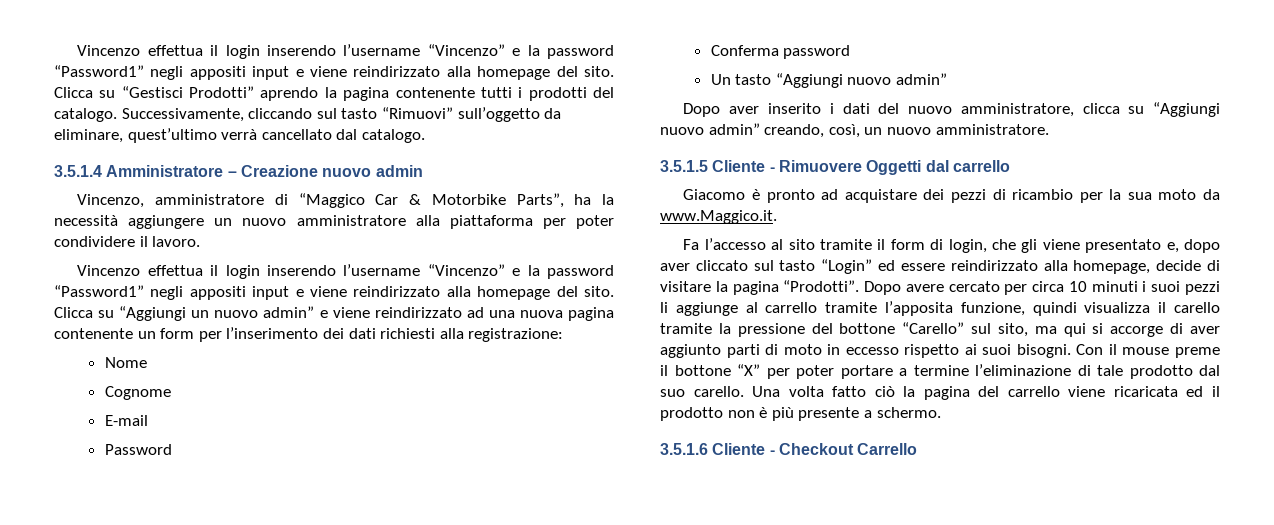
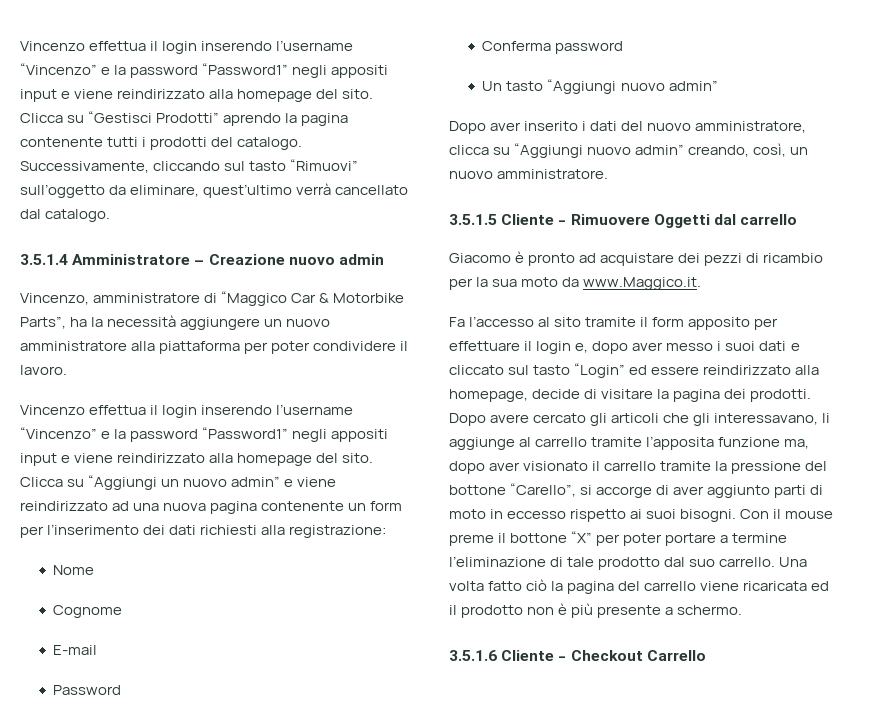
[930,239,1220,253] [660,263,690,271] di login, che gli viene presentato e, dopo aver -> [688,317,779,330] [449,341,800,354] apposito per effettuare il login e, dopo aver messo i suoi dati e
[783,280,860,292] “Prodotti”. -> [724,389,812,402] dei prodotti.
[1004,281,1220,295] per circa 10 minuti i suoi pezzi -> [590,413,819,426] gli articoli che gli interessavano,
[960,302,1220,316] funzione, quindi visualizza il carello -> [718,437,810,449] [449,461,657,474] funzione ma, dopo aver visionato il carrello
[902,322,1086,337] “Carello” sul sito, ma qui -> [510,483,577,497] “Carello”,
[693,386,744,397] carello. -> [719,557,776,567] carrello.

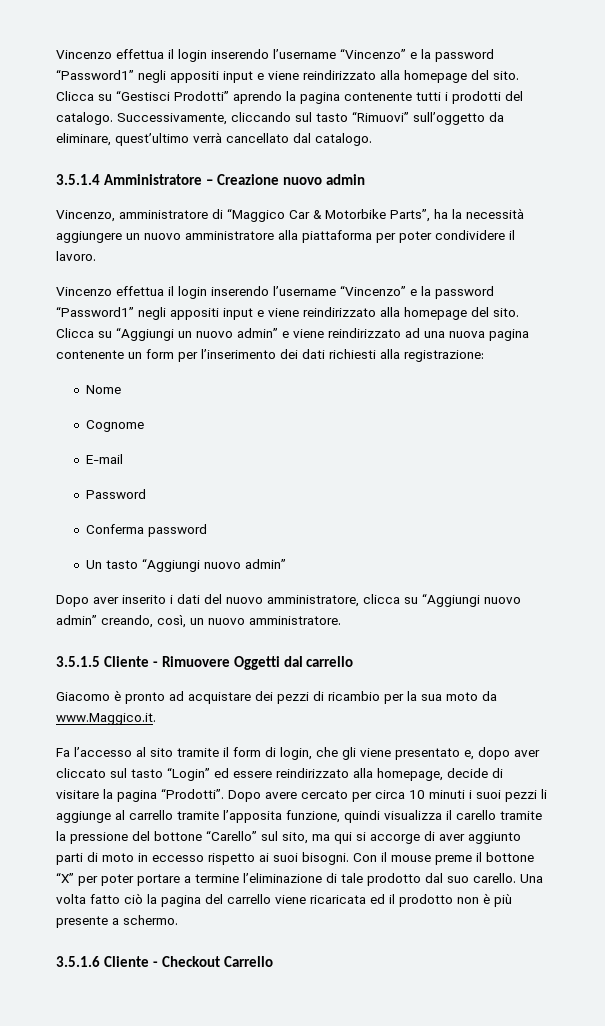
[688,317,779,330] [449,341,800,354] apposito per effettuare il login e, dopo aver messo i suoi dati e -> [265,747,540,760] di login, che gli viene presentato e, dopo aver
[724,389,812,402] dei prodotti. -> [161,788,224,799] “Prodotti”.
[590,413,819,426] gli articoli che gli interessavano, -> [352,790,537,802] per circa 10 minuti i suoi pezzi
[718,437,810,449] [449,461,657,474] funzione ma, dopo aver visionato il carrello -> [286,810,496,823] funzione, quindi visualizza il carello
[510,483,577,497] “Carello”, -> [206,830,352,844] “Carello” sul sito, ma qui
[719,557,776,567] carrello. -> [473,873,516,883] carello.

